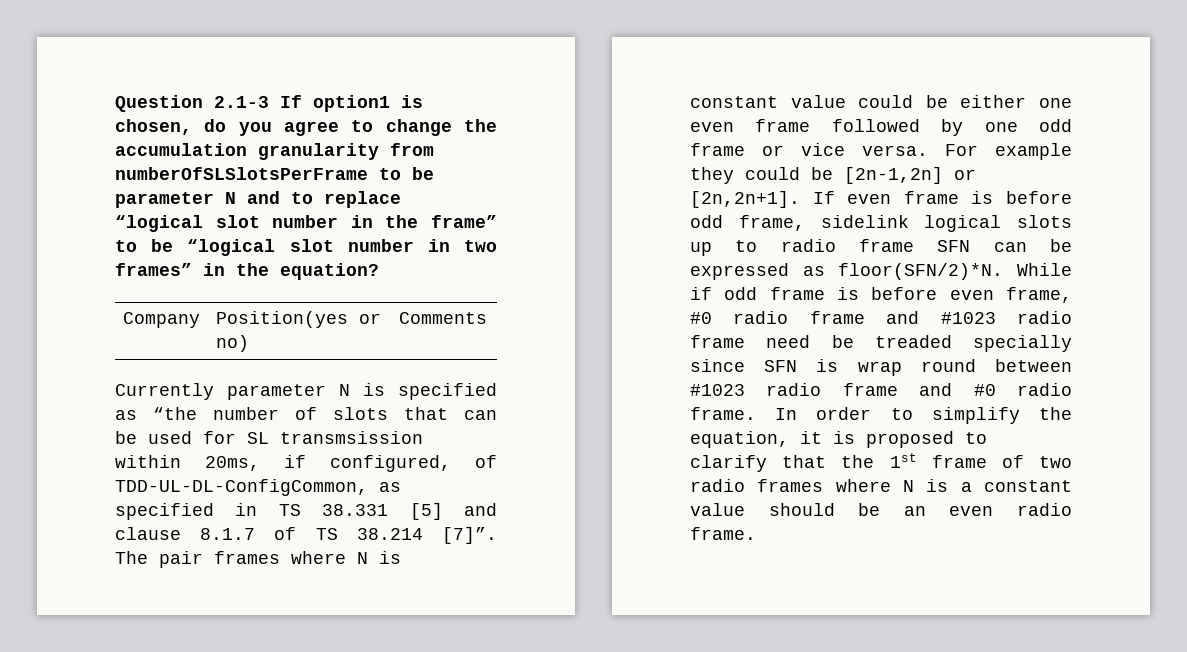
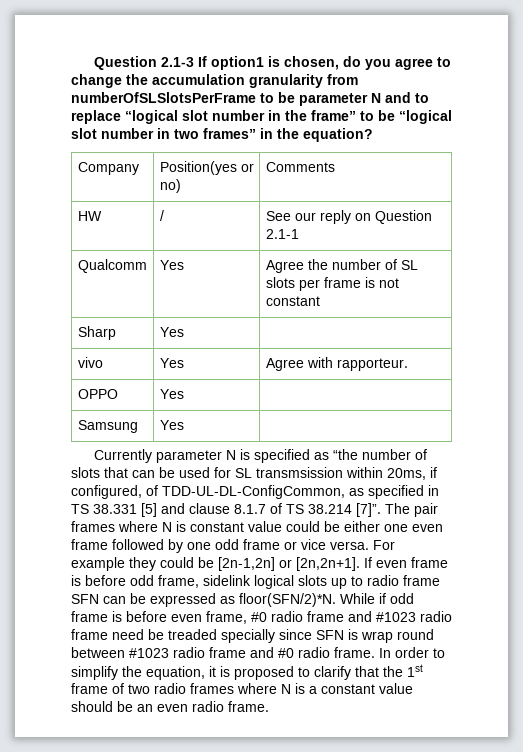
(487, 318) none -> [77,211,102,221] [159,210,164,221] [265,210,432,224] [265,229,299,239] [77,259,147,273] [159,260,184,270] [265,259,418,273] [265,277,399,291] [265,296,320,306] [77,326,116,340] [159,327,184,337] [77,357,103,368] [159,358,184,368] [265,357,408,371] [77,389,118,399] [159,389,184,399] [77,420,138,433] [159,420,184,430] // HW | / | See our reply on Question 2.1-1 // Qualcomm | Yes | Agree the number of SL slots per frame is not constant // Sharp | Yes | // vivo | Yes | Agree with rapporteur. // OPPO | Yes | // Samsung | Yes |

